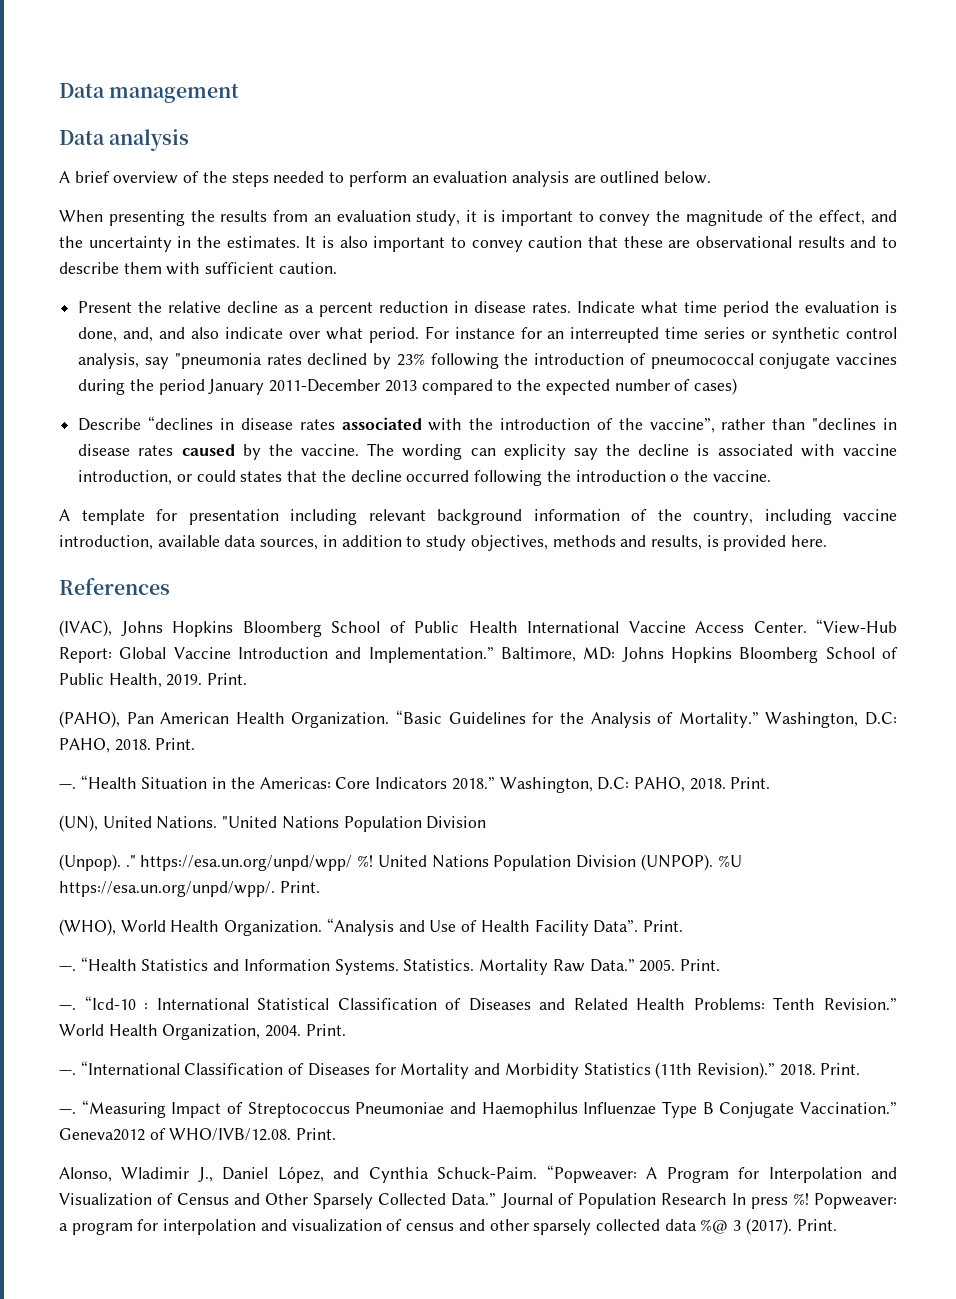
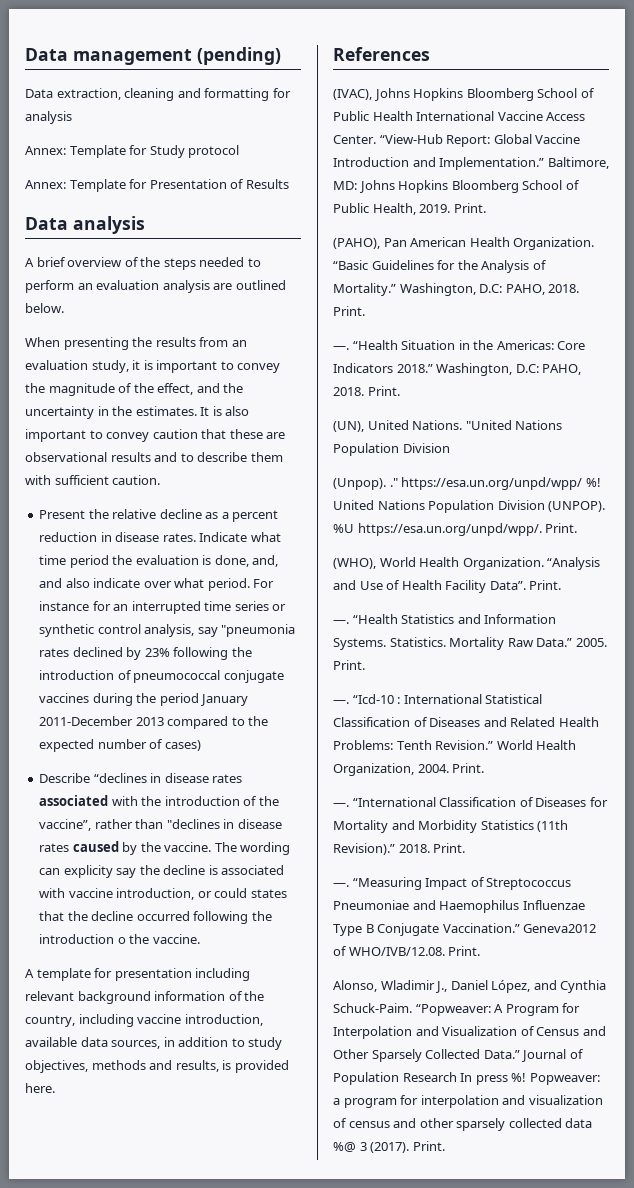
(240, 93) none -> [197,47,281,65] [25,88,291,101] [25,111,72,124] [25,145,240,158] [25,179,289,192] (pending) // Data extraction, cleaning and formatting for analysis // Annex: Template for Study protocol // Annex: Template for Presentation of Results
[570,327,660,343] interreupted -> [131,601,201,614] interrupted

